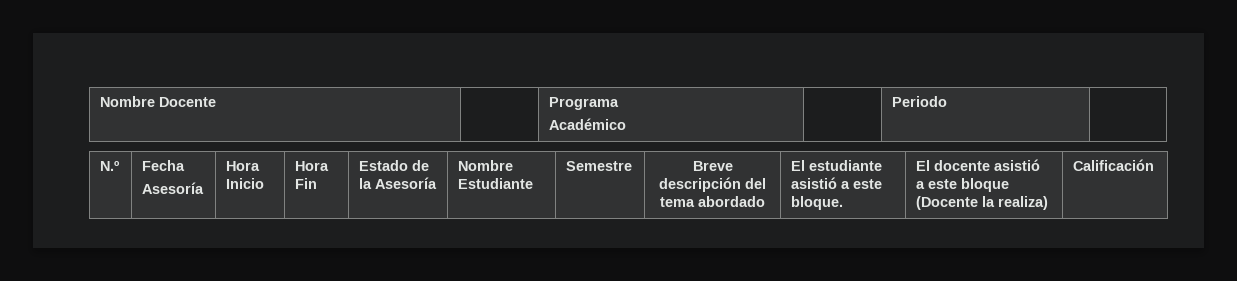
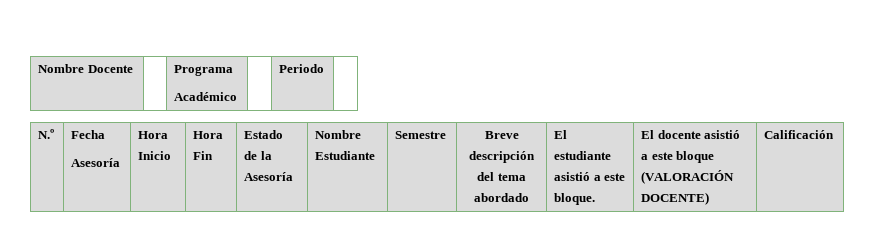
[916,196,1049,210] (Docente la realiza) -> [641,170,735,184] [641,192,710,205] (VALORACIÓN DOCENTE)

